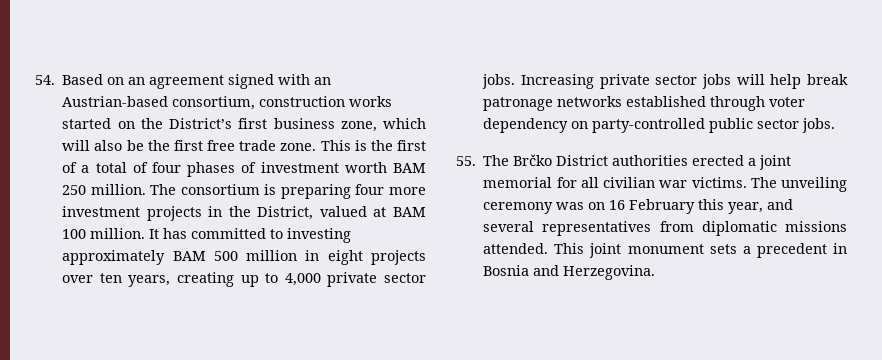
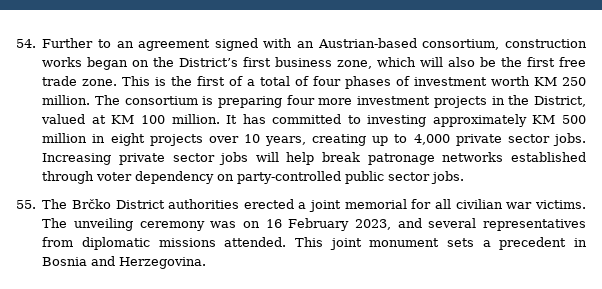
[62,74,125,85] Based on -> [42,38,111,48] Further to
[62,118,112,129] started -> [87,57,129,70] began
[393,163,427,173] BAM -> [534,77,558,86] KM
[392,207,426,217] BAM -> [111,115,135,124] KM
[172,251,206,261] BAM -> [532,115,556,124] KM
[99,273,122,283] ten -> [243,134,260,143] 10
[698,199,764,214] this year, -> [354,219,391,230] 2023,

